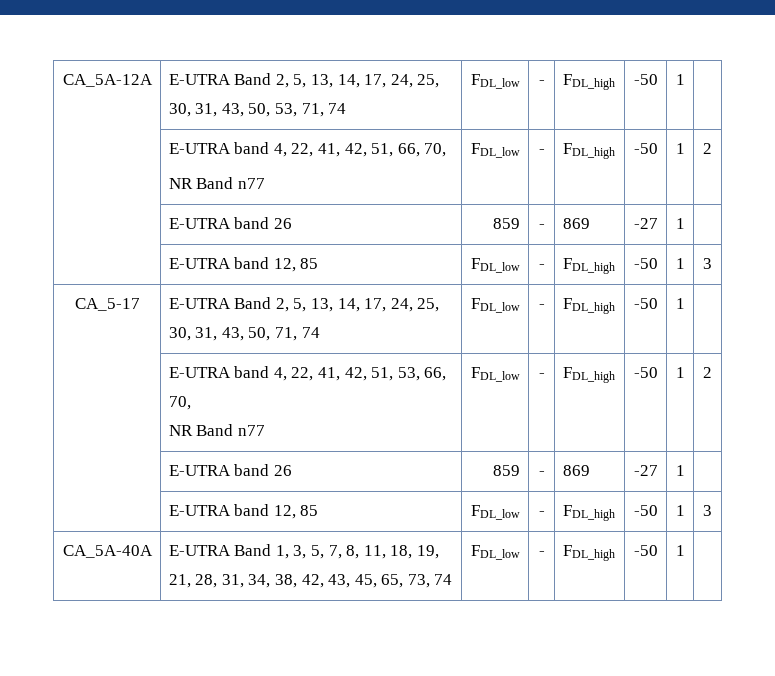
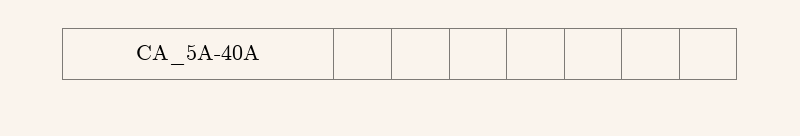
[62,74,153,87] [168,73,440,88] [168,103,347,117] [471,74,521,89] [538,80,545,85] [562,74,615,90] [633,74,658,85] [675,74,685,85] [168,142,447,157] [168,177,265,189] [471,143,521,158] [538,149,545,154] [562,143,615,159] [633,143,658,154] [675,143,685,154] [703,143,712,154] [168,217,292,229] [493,218,521,229] [538,224,545,229] [562,218,590,229] [633,218,658,229] [675,218,685,229] [168,257,319,272] [471,258,521,273] [538,264,545,269] [562,258,615,274] [633,258,658,269] [675,258,685,269] [703,258,712,269] [74,298,140,311] [168,297,440,312] [168,327,320,341] [471,298,521,313] [538,304,545,309] [562,298,615,314] [633,298,658,309] [675,298,685,309] [168,366,447,381] [168,396,191,410] [168,424,265,436] [471,367,521,382] [538,373,545,378] [562,367,615,383] [633,367,658,378] [675,367,685,378] [703,367,712,378] [168,464,292,476] [493,465,521,476] [538,471,545,476] [562,465,590,476] [633,465,658,476] [675,465,685,476] [168,504,319,519] [471,505,521,520] [538,511,545,516] [562,505,615,521] [633,505,658,516] [675,505,685,516] [703,505,712,516] [62,545,153,558] [168,544,439,559] [168,574,453,588] [471,545,521,560] [538,551,545,556] [562,545,615,561] [633,545,658,556] [675,545,685,556] CA_5A-12A | E-UTRA Band 2, 5, 13, 14, 17, 24, 25, 30, 31, 43, 50, 53, 71, 74 | FDL_low | - | FDL_high | -50 | 1 | // | E-UTRA band 4, 22, 41, 42, 51, 66, 70, // NR Band n77 | FDL_low | - | FDL_high | -50 | 1 | 2 // | E-UTRA band 26 | 859 | - | 869 | -27 | 1 | // | E-UTRA band 12, 85 | FDL_low | - | FDL_high | -50 | 1 | 3 // CA_5-17 | E-UTRA Band 2, 5, 13, 14, 17, 24, 25, 30, 31, 43, 50, 71, 74 | FDL_low | - | FDL_high | -50 | 1 | // | E-UTRA band 4, 22, 41, 42, 51, 53, 66, 70, // NR Band n77 | FDL_low | - | FDL_high | -50 | 1 | 2 // | E-UTRA band 26 | 859 | - | 869 | -27 | 1 | // | E-UTRA band 12, 85 | FDL_low | - | FDL_high | -50 | 1 | 3 // CA_5A-40A | E-UTRA Band 1, 3, 5, 7, 8, 11, 18, 19, 21, 28, 31, 34, 38, 42, 43, 45, 65, 73, 74 | FDL_low | - | FDL_high | -50 | 1 -> [136,44,260,65] CA_5A-40A | | | | | |

